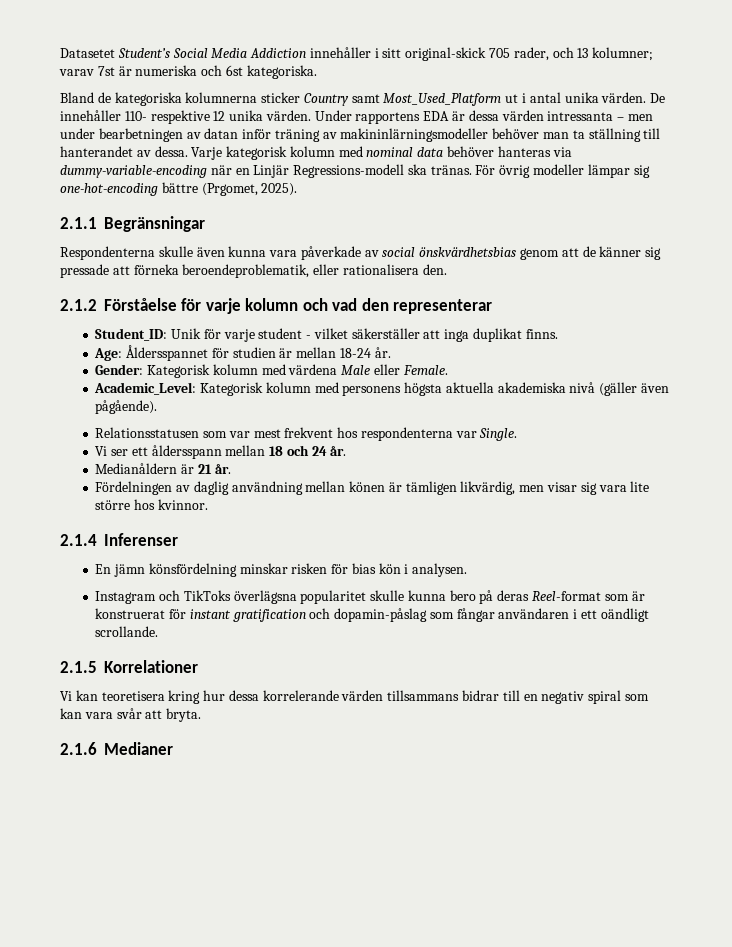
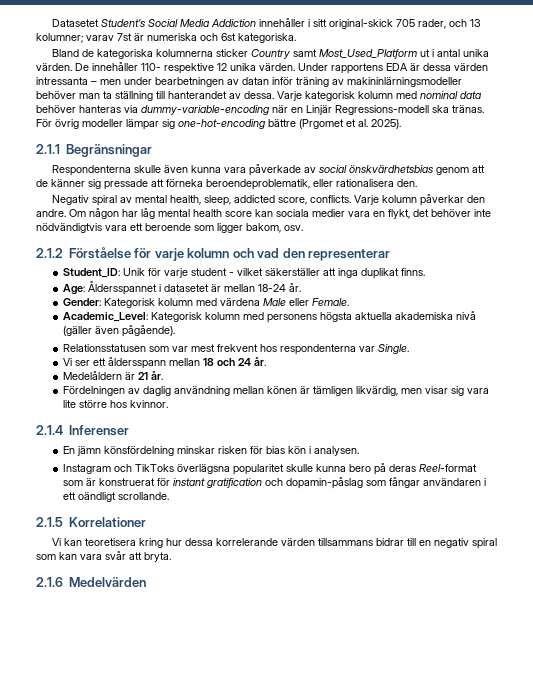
[201,183,258,196] (Prgomet, -> [299,119,368,129] (Prgomet et al.
(447, 269) none -> [51,194,485,206] [36,208,491,219] [36,223,303,233] // Negativ spiral av mental health, sleep, addicted score, conflicts. Varje kolumn påverkar den andre. Om någon har låg mental health score kan sociala medier vara en flykt, det behöver inte nödvändigtvis vara ett beroende som ligger bakom, osv.
[211,347,276,358] för studien -> [158,284,209,292] i datasetet
[95,463,178,474] Medianåldern -> [62,371,122,380] Medelåldern
[104,742,173,755] Medianer -> [68,577,146,587] Medelvärden

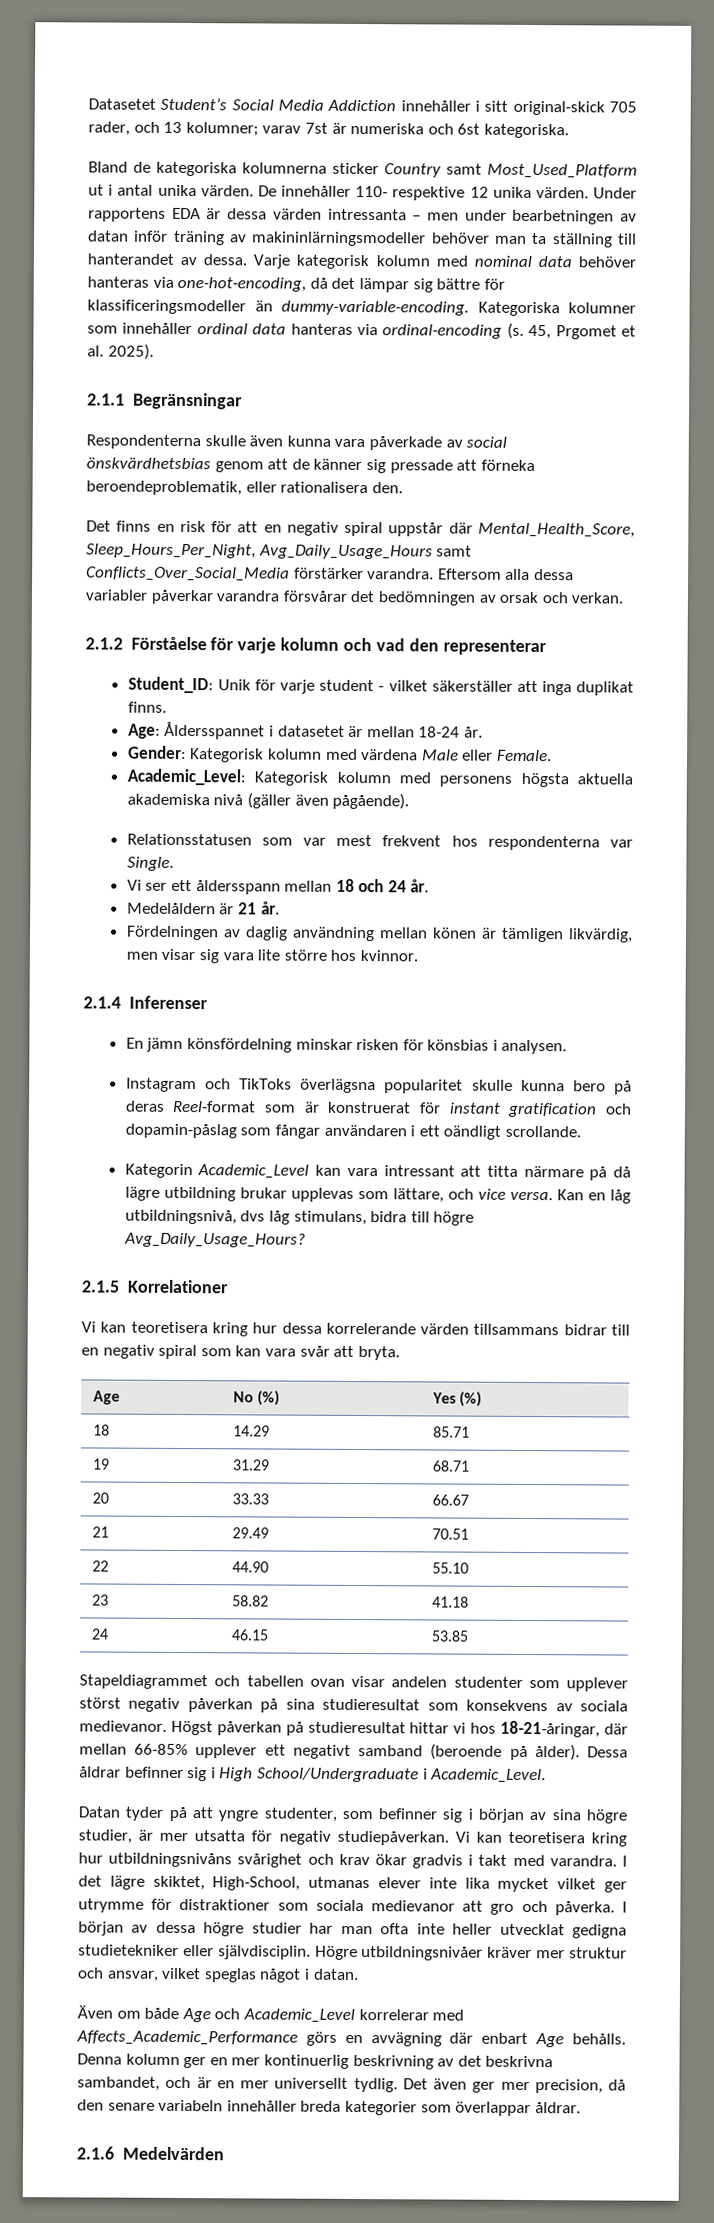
[141,105,484,115] [36,119,344,130] dummy-variable-encoding när en Linjär Regressions-modell ska tränas. För övrig modeller lämpar sig one-hot-encoding bättre (Prgomet -> [177,276,505,293] [87,299,636,317] [87,322,617,340] one-hot-encoding, då det lämpar sig bättre för klassificeringsmodeller än dummy-variable-encoding. Kategoriska kolumner som innehåller ordinal data hanteras via ordinal-encoding (s. 45, Prgomet
[51,194,485,206] [36,208,491,219] [36,223,303,233] Negativ spiral av mental health, sleep, addicted score, conflicts. Varje kolumn påverkar den andre. Om någon har låg mental health score kan sociala medier vara en flykt, det behöver inte nödvändigtvis vara ett beroende som ligger bakom, osv. -> [86,520,635,538] [86,543,473,560] [86,566,574,582] [85,589,624,606] Det finns en risk för att en negativ spiral uppstår där Mental_Health_Score, Sleep_Hours_Per_Night, Avg_Daily_Usage_Hours samt Conflicts_Over_Social_Media förstärker varandra. Eftersom alla dessa variabler påverkar varandra försvårar det bedömningen av orsak och verkan.
[265,446,306,454] bias kön -> [427,1039,490,1051] könsbias
(169, 496) none -> [124,1163,631,1181] [124,1186,631,1204] [124,1209,475,1226] [123,1232,306,1248] // Kategorin Academic_Level kan vara intressant att titta närmare på då lägre utbildning brukar upplevas som lättare, och vice versa. Kan en låg utbildningsnivå, dvs låg stimulans, bidra till högre Avg_Daily_Usage_Hours?
(171, 557) none -> [92,1390,120,1405] [232,1390,280,1406] [431,1391,482,1407] [92,1424,110,1436] [232,1425,270,1437] [432,1426,470,1438] [91,1458,109,1470] [231,1459,269,1471] [431,1460,469,1472] [91,1492,109,1504] [231,1493,269,1505] [431,1494,469,1506] [91,1526,109,1538] [231,1527,269,1539] [431,1528,469,1540] [91,1560,109,1572] [231,1561,269,1573] [431,1562,469,1574] [91,1594,109,1606] [231,1595,269,1607] [431,1596,469,1608] [90,1628,109,1640] [230,1629,269,1641] [430,1630,469,1642] [79,1674,628,1692] [79,1697,628,1713] [79,1720,628,1738] [79,1743,628,1761] [79,1766,547,1784] [78,1806,627,1824] [78,1829,628,1847] [78,1852,627,1869] [78,1875,627,1893] [78,1898,627,1916] [78,1921,627,1939] [78,1944,627,1961] [78,1967,359,1983] [77,2005,465,2024] [76,2030,626,2048] [77,2053,554,2070] [77,2076,626,2094] [77,2099,581,2117] // Age | No (%) | Yes (%) // 18 | 14.29 | 85.71 // 19 | 31.29 | 68.71 // 20 | 33.33 | 66.67 // 21 | 29.49 | 70.51 // 22 | 44.90 | 55.10 // 23 | 58.82 | 41.18 // 24 | 46.15 | 53.85 // Stapeldiagrammet och tabellen ovan visar andelen studenter som upplever störst negativ påverkan på sina studieresultat som konsekvens av sociala medievanor. Högst påverkan på studieresultat hittar vi hos 18-21-åringar, där mellan 66-85% upplever ett negativt samband (beroende på ålder). Dessa åldrar befinner sig i High School/Undergraduate i Academic_Level. // Datan tyder på att yngre studenter, som befinner sig i början av sina högre studier, är mer utsatta för negativ studiepåverkan. Vi kan teoretisera kring hur utbildningsnivåns svårighet och krav ökar gradvis i takt med varandra. I det lägre skiktet, High-School, utmanas elever inte lika mycket vilket ger utrymme för distraktioner som sociala medievanor att gro och påverka. I början av dessa högre studier har man ofta inte heller utvecklat gedigna studietekniker eller självdisciplin. Högre utbildningsnivåer kräver mer struktur och ansvar, vilket speglas något i datan. // Även om både Age och Academic_Level korrelerar med Affects_Academic_Performance görs en avvägning där enbart Age behålls. Denna kolumn ger en mer kontinuerlig beskrivning av det beskrivna sambandet, och är en mer universellt tydlig. Det även ger mer precision, då den senare variabeln innehåller breda kategorier som överlappar åldrar.

